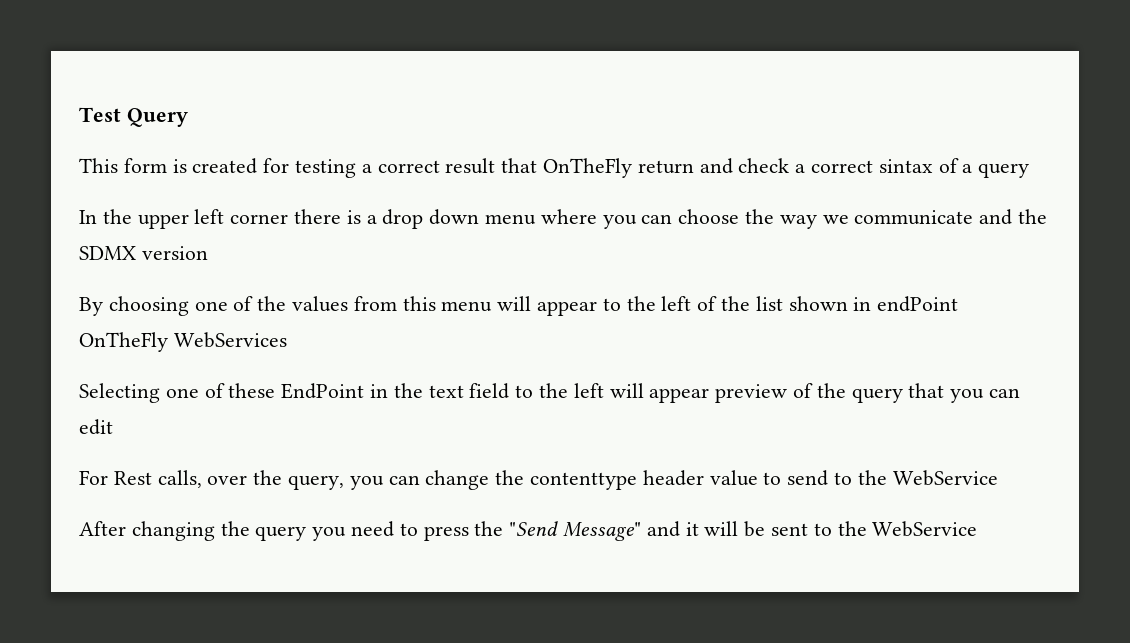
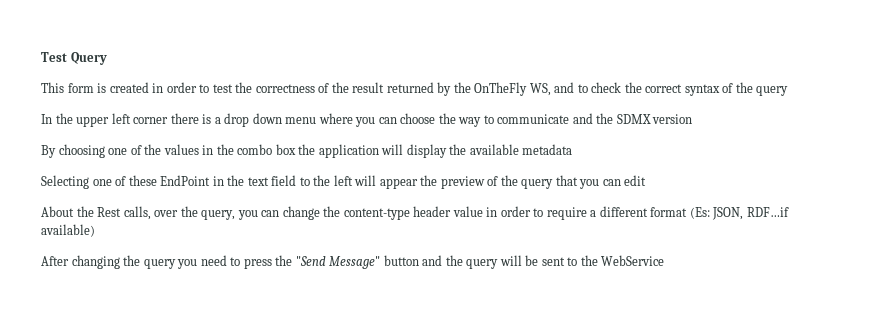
[263,158,973,178] for testing a correct result that OnTheFly return and check a correct sintax of a -> [152,82,753,96] in order to test the correctness of the result returned by the OnTheFly WS, and to check the correct syntax of the
[822,215,849,224] we -> [483,115,494,124] to
[353,296,959,316] [79,332,287,352] from this menu will appear to the left of the list shown in endPoint OnTheFly WebServices -> [202,144,573,158] in the combo box the application will display the available metadata
(710, 395) none -> [420,175,438,186] the
[79,470,108,485] For -> [41,206,94,217] About the
[530,472,638,490] contenttype -> [343,208,410,220] content-type
[763,470,998,486] to send to the WebService -> [486,206,789,220] [41,224,95,237] in order to require a different format (Es: JSON, RDF…if available)
[646,521,699,537] and it -> [383,255,499,269] button and the query

